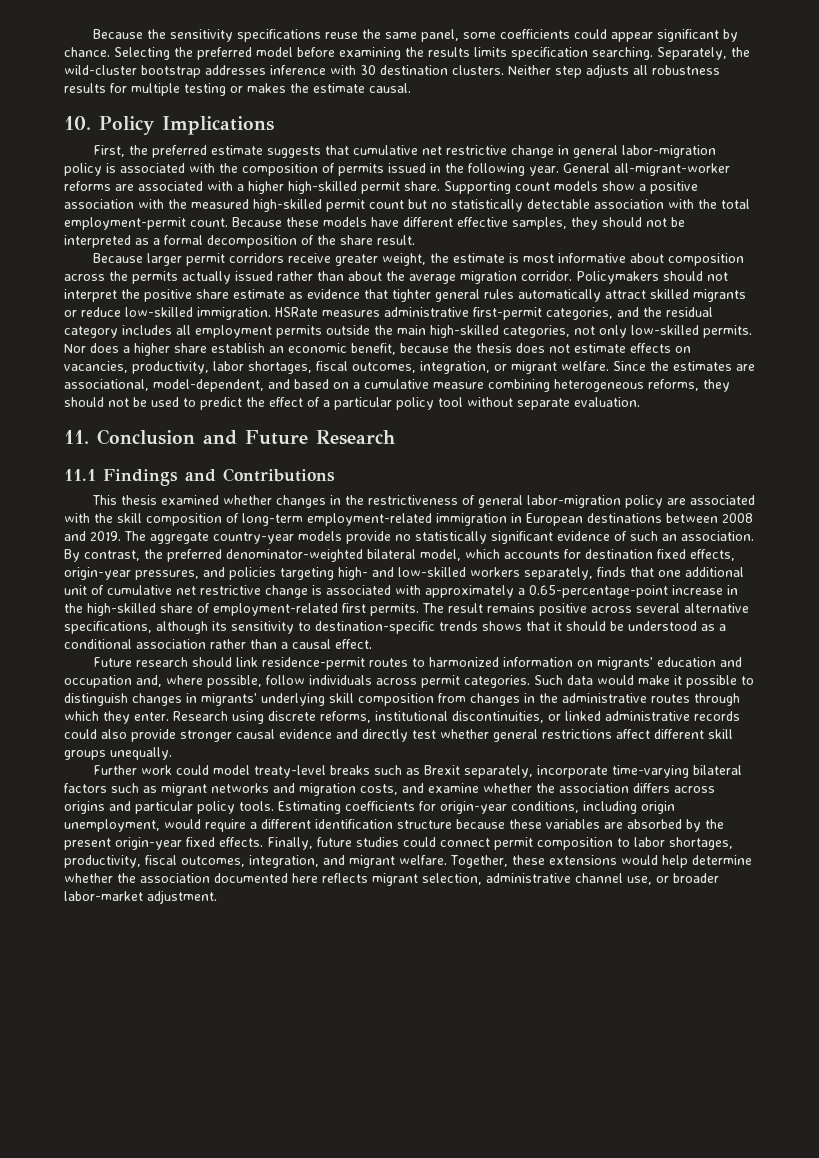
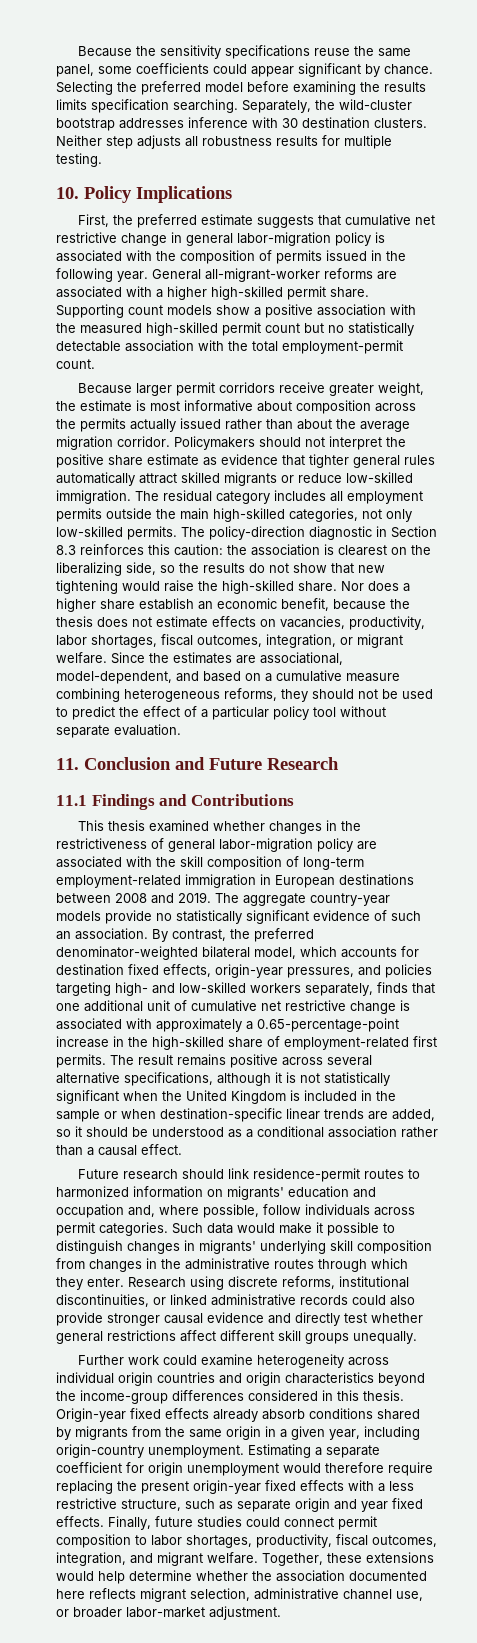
[184,83,411,96] testing or makes the estimate causal. -> [56,153,102,167] testing.
[232,217,685,230] [64,235,415,248] Because these models have different effective samples, they should not be interpreted as a formal decomposition of the share result. -> (95, 364) none
[275,307,662,320] HSRate measures administrative first-permit categories, and the -> [135,491,159,501] The
(752, 331) none -> [181,526,437,540] [56,544,431,556] [56,562,385,576] [56,580,337,594] The policy-direction diagnostic in Section 8.3 reinforces this caution: the association is clearest on the liberalizing side, so the results do not show that new tightening would raise the high-skilled share.
[212,621,550,634] its sensitivity to destination-specific trends shows that -> [275,1072,390,1086] [56,1090,396,1104] [56,1108,435,1122] [56,1129,71,1137] it is not statistically significant when the United Kingdom is included in the sample or when destination-specific linear trends are added, so
[212,765,742,778] [64,783,715,796] [64,801,675,814] [64,819,724,832] [64,837,182,850] model treaty-level breaks such as Brexit separately, incorporate time-varying bilateral factors such as migrant networks and migration costs, and examine whether the association differs across origins and particular policy tools. Estimating coefficients for origin-year conditions, including origin unemployment, would require a different identification structure because these variables are absorbed by the present origin-year -> [200,1354,389,1368] [56,1372,425,1386] [56,1390,404,1404] [56,1408,420,1422] [56,1426,420,1440] [56,1444,380,1458] [56,1462,433,1476] [56,1480,414,1494] [56,1498,388,1512] examine heterogeneity across individual origin countries and origin characteristics beyond the income-group differences considered in this thesis. Origin-year fixed effects already absorb conditions shared by migrants from the same origin in a given year, including origin-country unemployment. Estimating a separate coefficient for origin unemployment would therefore require replacing the present origin-year fixed effects with a less restrictive structure, such as separate origin and year

